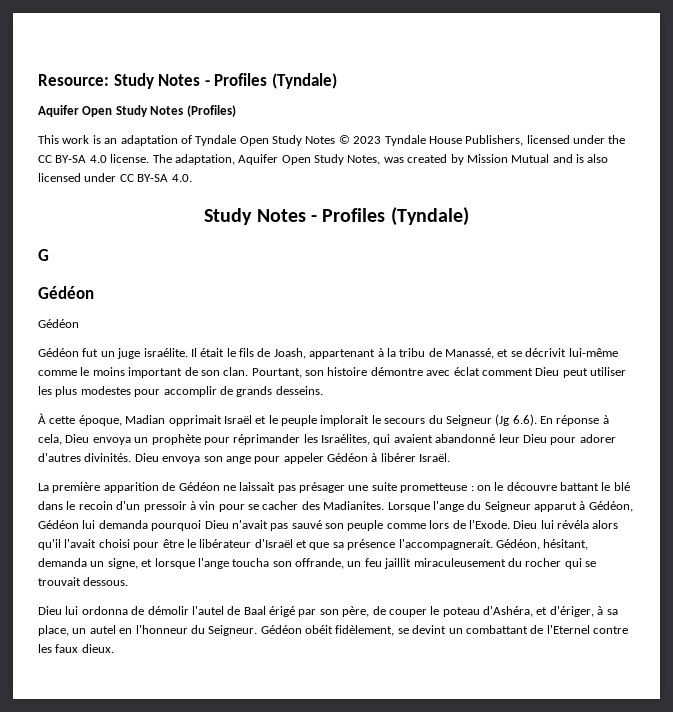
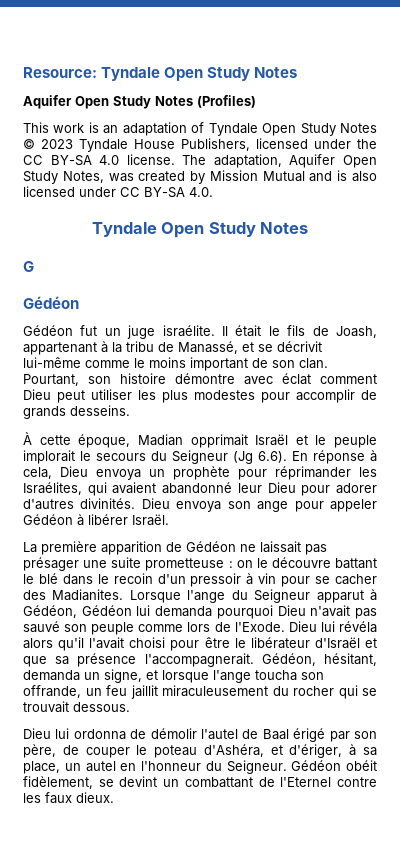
[113,73,337,89] Study Notes - Profiles (Tyndale) -> [101,67,298,81] Tyndale Open Study Notes
[204,207,469,226] Study Notes - Profiles (Tyndale) -> [91,222,309,238] Tyndale Open Study Notes
[38,348,79,357] // Gédéon -> (73, 330) none

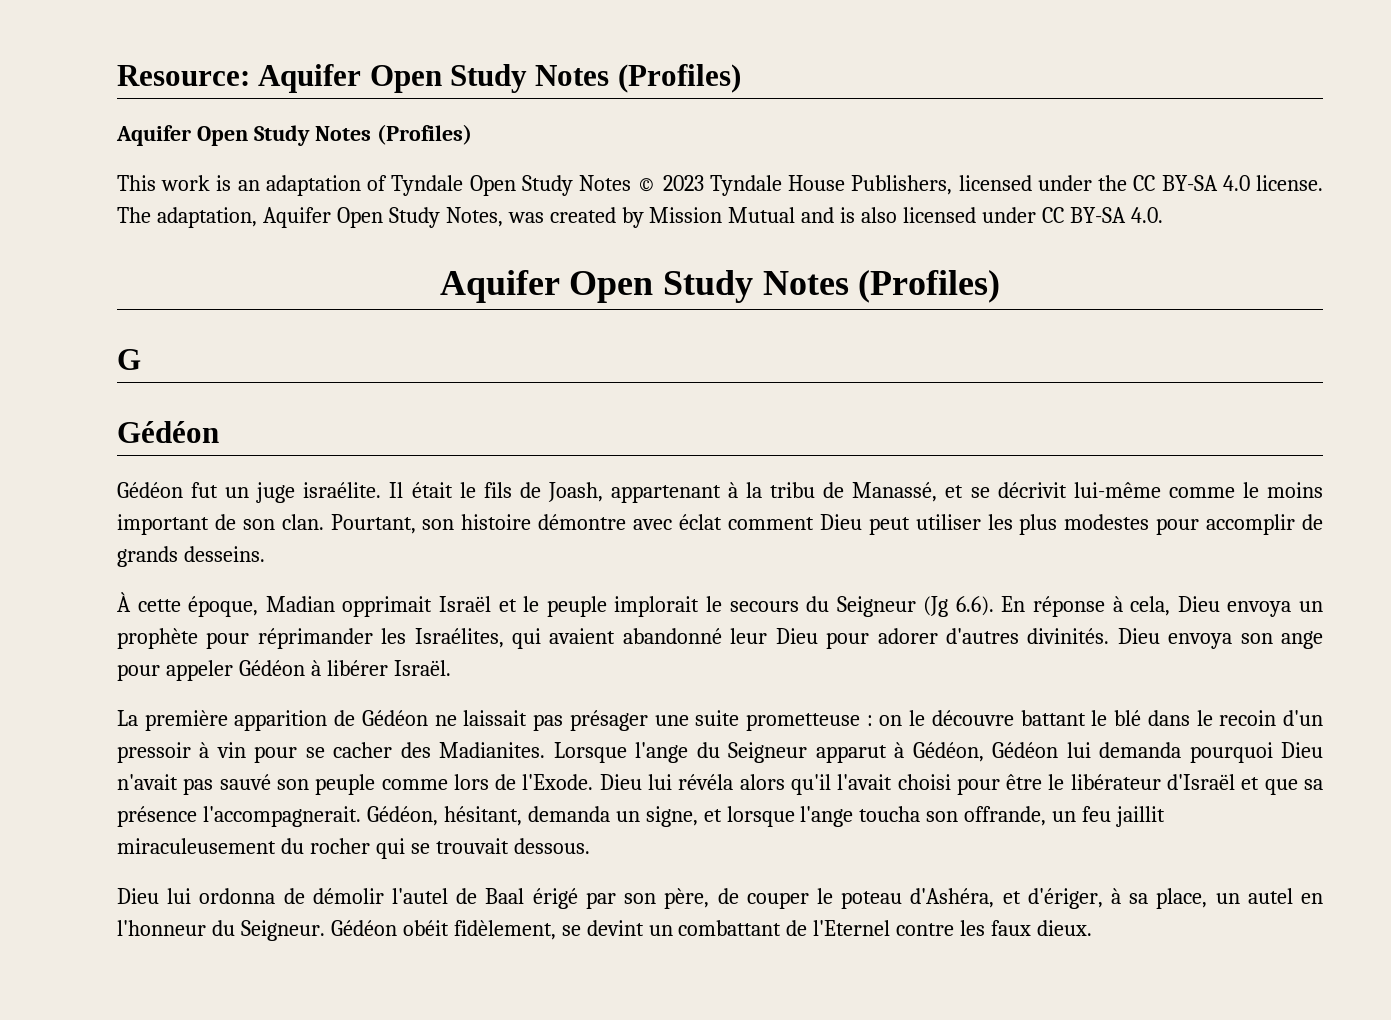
[101,67,298,81] Tyndale Open Study Notes -> [258,64,741,93] Aquifer Open Study Notes (Profiles)
[91,222,309,238] Tyndale Open Study Notes -> [439,270,1001,303] Aquifer Open Study Notes (Profiles)

